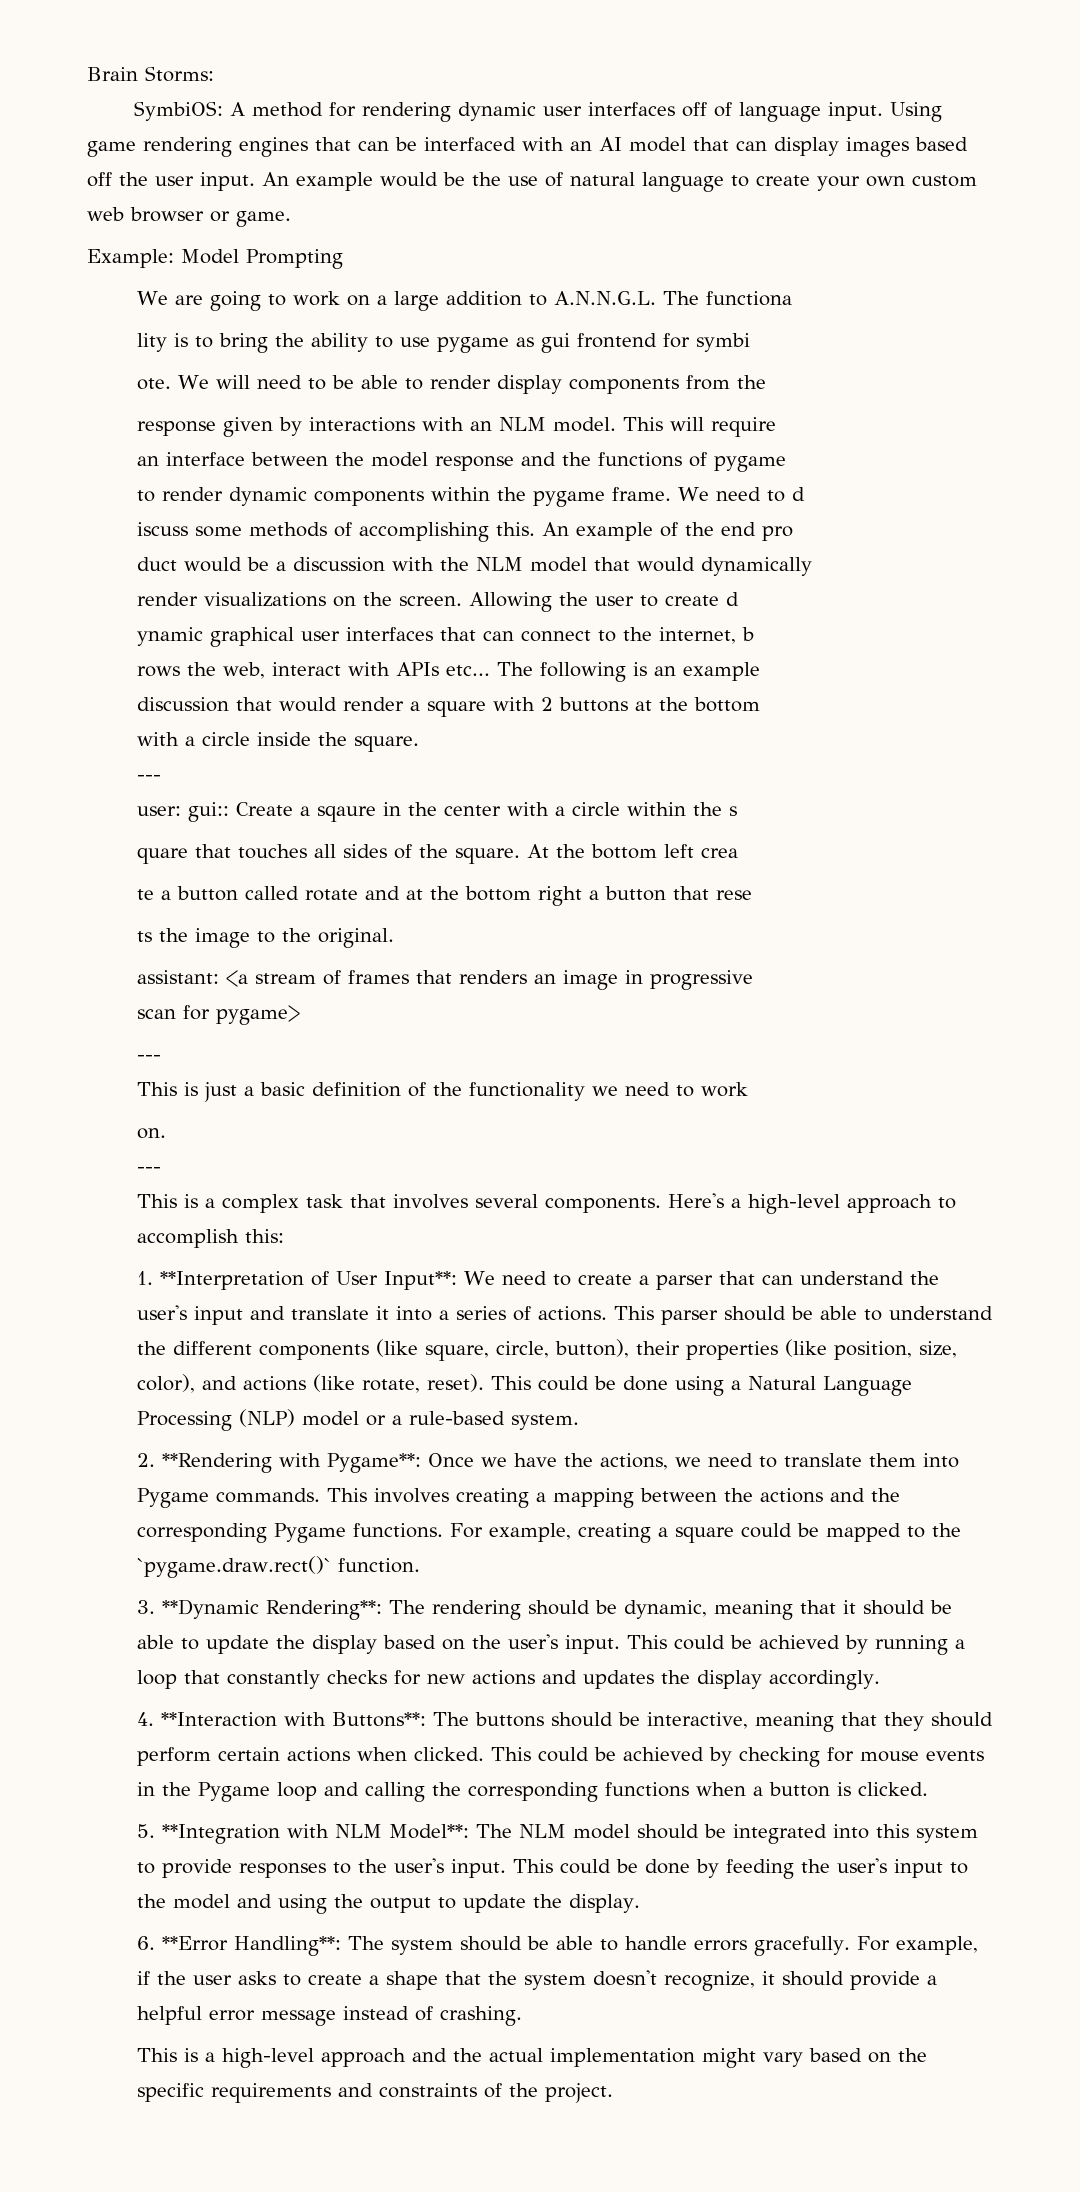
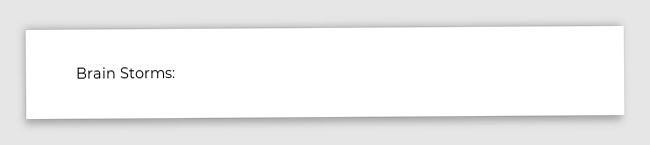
[133,101,942,122] [87,137,968,157] [87,172,977,192] [87,207,291,227] [87,249,343,269] [137,291,793,311] [137,333,751,353] [137,375,767,394] [137,417,777,437] [137,452,787,472] [137,487,806,507] [137,522,794,542] [137,557,813,576] [137,592,740,612] [137,627,755,647] [137,662,761,682] [137,697,761,717] [137,732,420,752] [137,775,162,781] [137,802,738,822] [137,844,739,864] [137,886,753,906] [137,928,395,948] [137,970,754,990] [137,1005,301,1025] [137,1055,162,1061] [137,1082,749,1102] [137,1128,167,1139] [137,1167,162,1173] [137,1193,957,1214] [137,1229,285,1248] [137,1271,940,1290] [137,1305,994,1325] [137,1339,958,1361] [137,1374,913,1396] [137,1409,580,1431] [137,1453,960,1473] [137,1488,901,1508] [137,1523,962,1543] [137,1556,421,1578] [137,1599,953,1620] [137,1634,966,1655] [137,1670,881,1690] [137,1712,994,1732] [137,1747,985,1767] [137,1782,929,1802] [137,1824,979,1844] [137,1858,969,1879] [137,1894,641,1914] [137,1936,979,1956] [137,1970,938,1991] [137,2006,523,2026] [137,2048,928,2068] [137,2083,614,2103] // SymbiOS: A method for rendering dynamic user interfaces off of language input. Using game rendering engines that can be interfaced with an AI model that can display images based off the user input. An example would be the use of natural language to create your own custom web browser or game. // Example: Model Prompting // We are going to work on a large addition to A.N.N.G.L. The functiona // lity is to bring the ability to use pygame as gui frontend for symbi // ote. We will need to be able to render display components from the // response given by interactions with an NLM model. This will require // an interface between the model response and the functions of pygame // to render dynamic components within the pygame frame. We need to d // iscuss some methods of accomplishing this. An example of the end pro // duct would be a discussion with the NLM model that would dynamically // render visualizations on the screen. Allowing the user to create d // ynamic graphical user interfaces that can connect to the internet, b // rows the web, interact with APIs etc... The following is an example // discussion that would render a square with 2 buttons at the bottom // with a circle inside the square. // --- // user: gui:: Create a sqaure in the center with a circle within the s // quare that touches all sides of the square. At the bottom left crea // te a button called rotate and at the bottom right a button that rese // ts the image to the original. // assistant: <a stream of frames that renders an image in progressive // scan for pygame> // --- // This is just a basic definition of the functionality we need to work // on. // --- // This is a complex task that involves several components. Here's a high-level approach to accomplish this: // 1. **Interpretation of User Input**: We need to create a parser that can understand the user's input and translate it into a series of actions. This parser should be able to understand the different components (like square, circle, button), their properties (like position, size, color), and actions (like rotate, reset). This could be done using a Natural Language Processing (NLP) model or a rule-based system. // 2. **Rendering with Pygame**: Once we have the actions, we need to translate them into Pygame commands. This involves creating a mapping between the actions and the corresponding Pygame functions. For example, creating a square could be mapped to the `pygame.draw.rect()` function. // 3. **Dynamic Rendering**: The rendering should be dynamic, meaning that it should be able to update the display based on the user's input. This could be achieved by running a loop that constantly checks for new actions and updates the display accordingly. // 4. **Interaction with Buttons**: The buttons should be interactive, meaning that they should perform certain actions when clicked. This could be achieved by checking for mouse events in the Pygame loop and calling the corresponding functions when a button is clicked. // 5. **Integration with NLM Model**: The NLM model should be integrated into this system to provide responses to the user's input. This could be done by feeding the user's input to the model and using the output to update the display. // 6. **Error Handling**: The system should be able to handle errors gracefully. For example, if the user asks to create a shape that the system doesn't recognize, it should provide a helpful error message instead of crashing. // This is a high-level approach and the actual implementation might vary based on the specific requirements and constraints of the project. -> (176, 73) none

